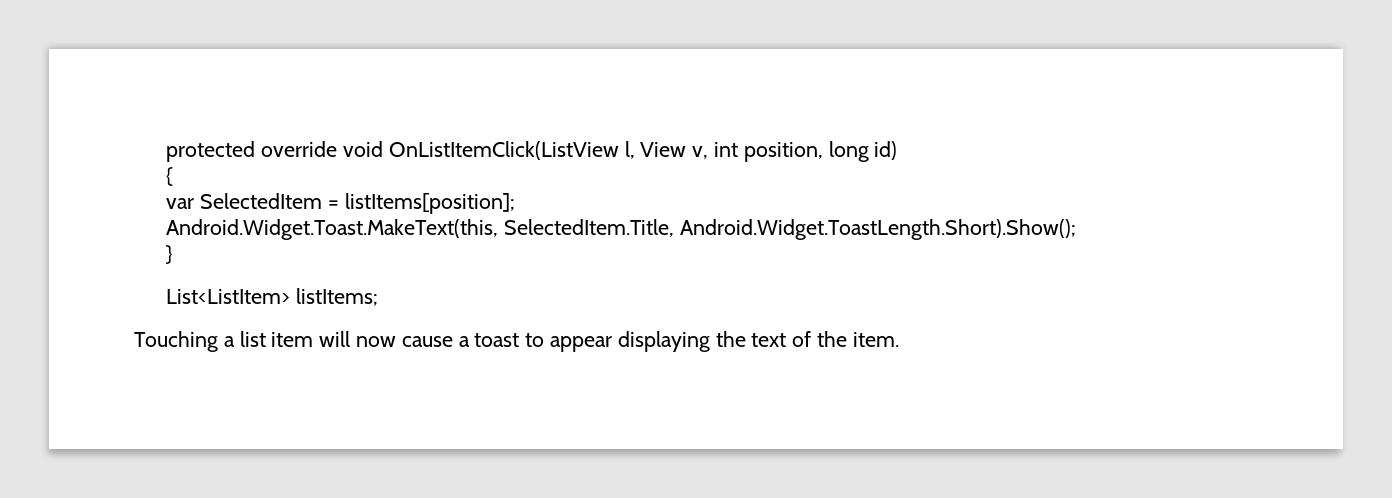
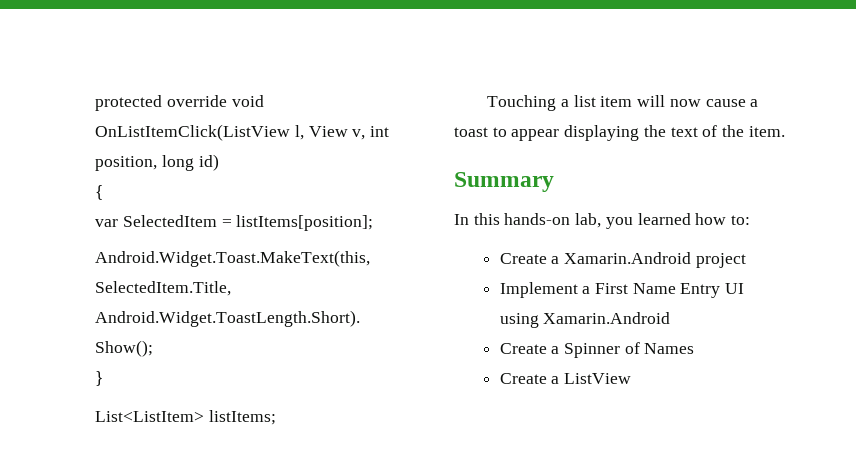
(899, 339) none -> [454,172,554,192] [454,213,751,229] [499,252,746,268] [499,282,745,298] [499,312,671,328] [499,342,695,358] [499,373,631,384] // Summary // In this hands-on lab, you learned how to: // Create a Xamarin.Android project // Implement a First Name Entry UI using Xamarin.Android // Create a Spinner of Names // Create a ListView

